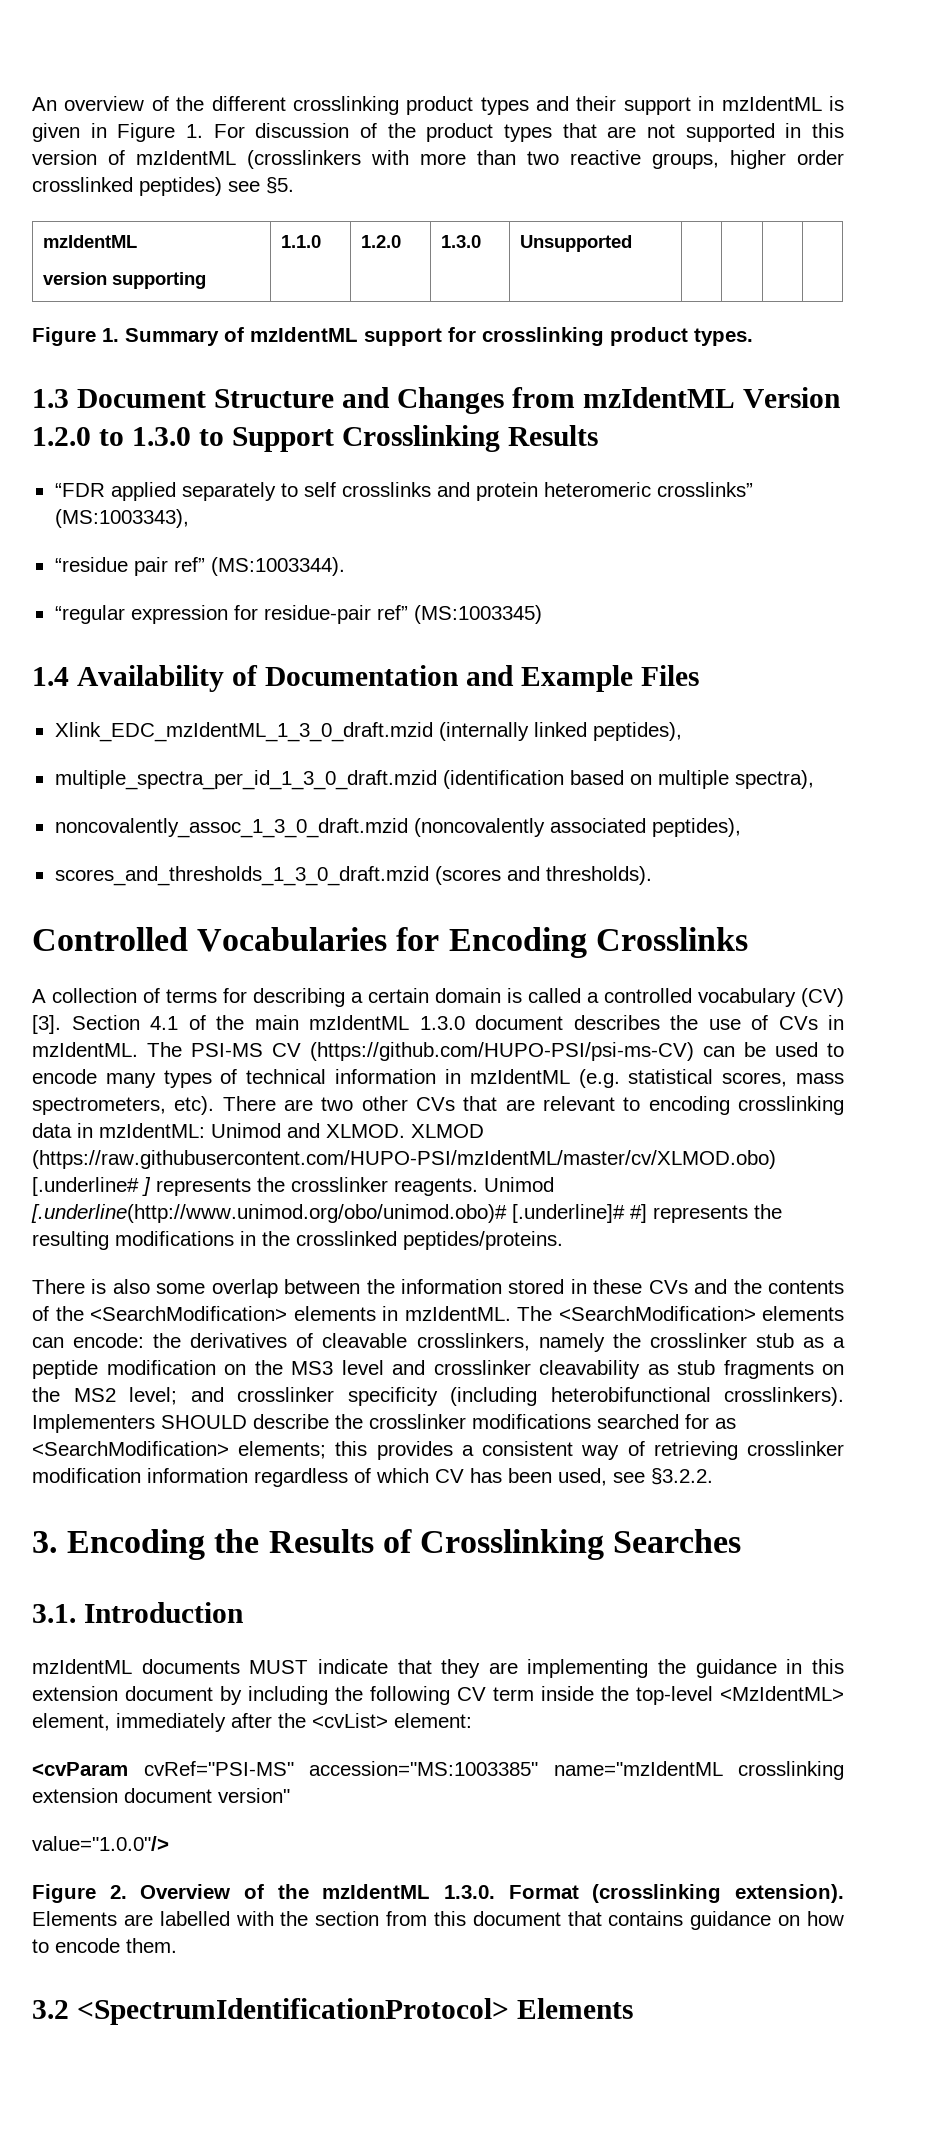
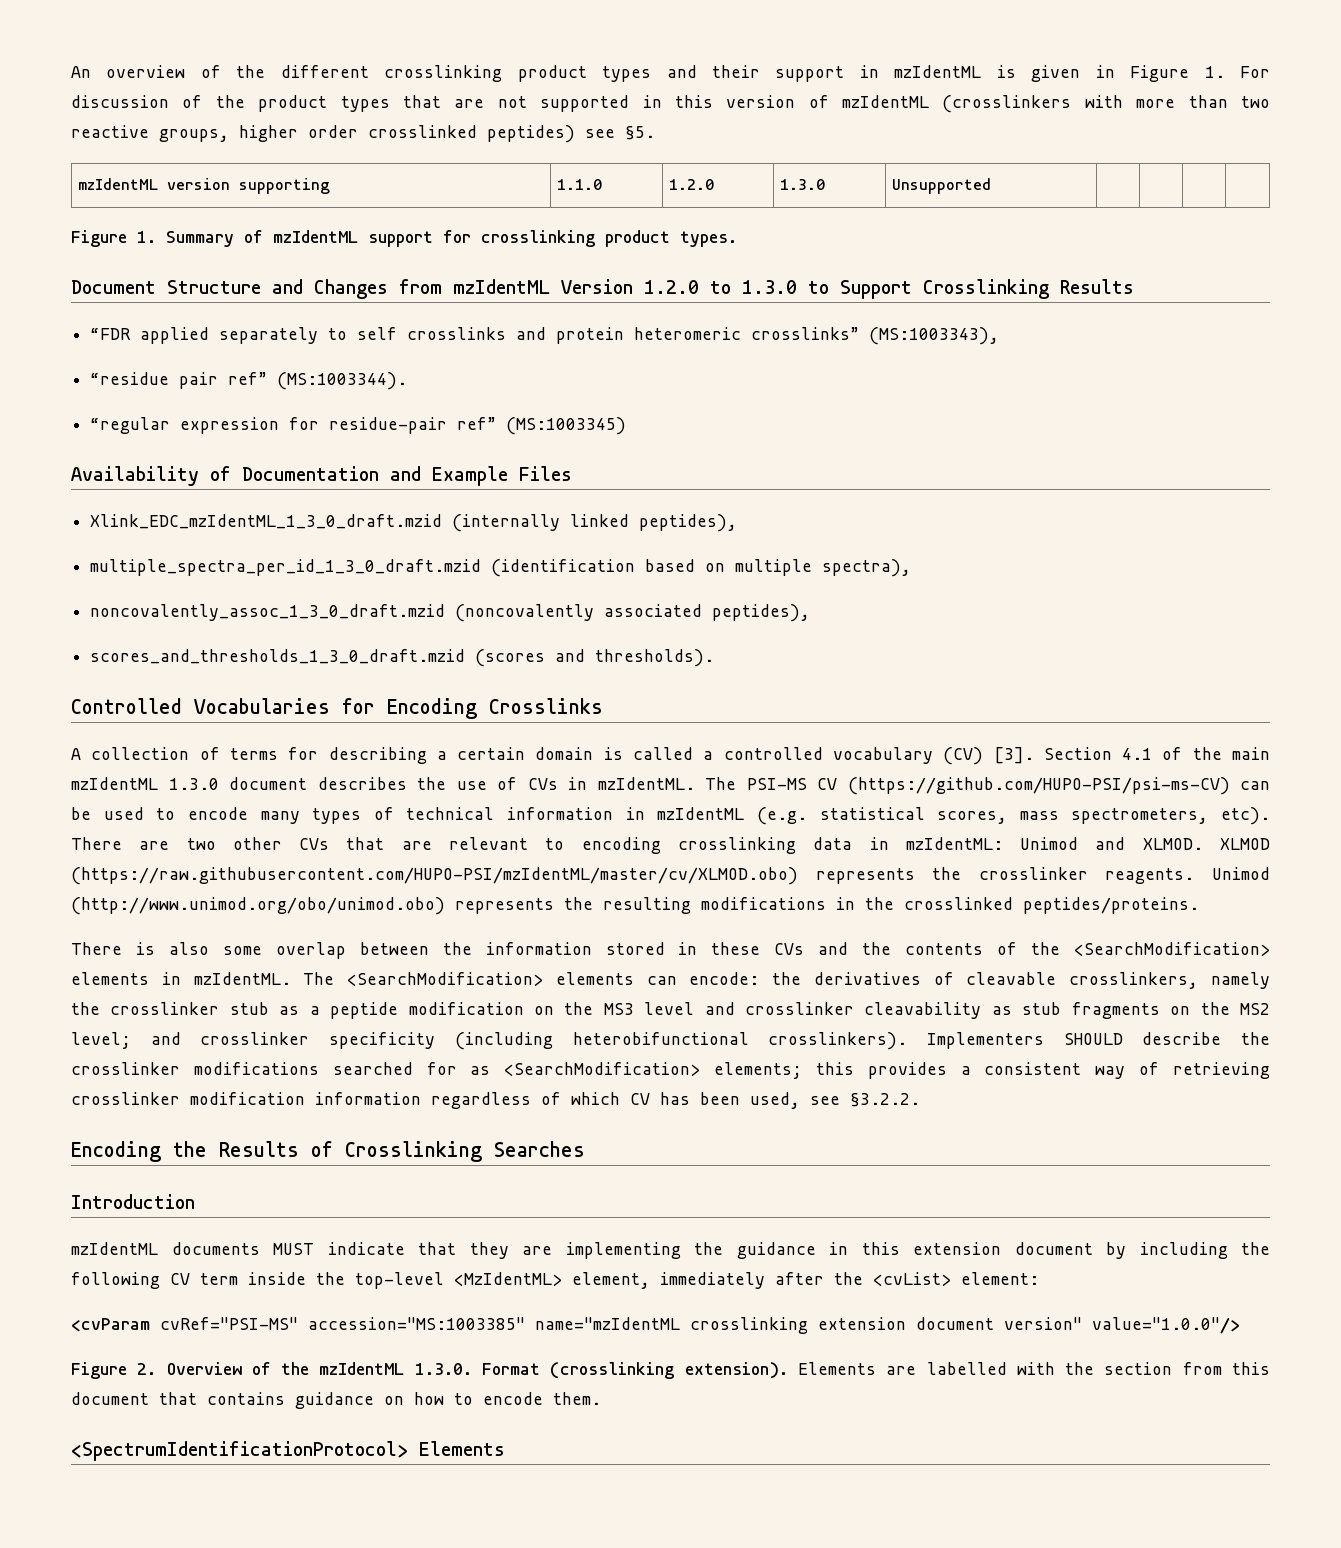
(137, 241) // -> (159, 184) none
[32,389,69,408] 1.3 -> (737, 239) none
[32,667,69,686] 1.4 -> (627, 426) none
[32,1177,151,1196] [.underline# ] -> (798, 876) none
[31,1204,647,1223] [.underline(http://www.unimod.org/obo/unimod.obo)# [.underline]# #] -> [71,897,445,915] (http://www.unimod.org/obo/unimod.obo)
[32,1531,58,1553] 3. -> (920, 1100) none
[32,1604,76,1623] 3.1. -> (585, 1149) none
(290, 1795) // -> (1082, 1323) none
[32,2000,69,2019] 3.2 -> (601, 1398) none

